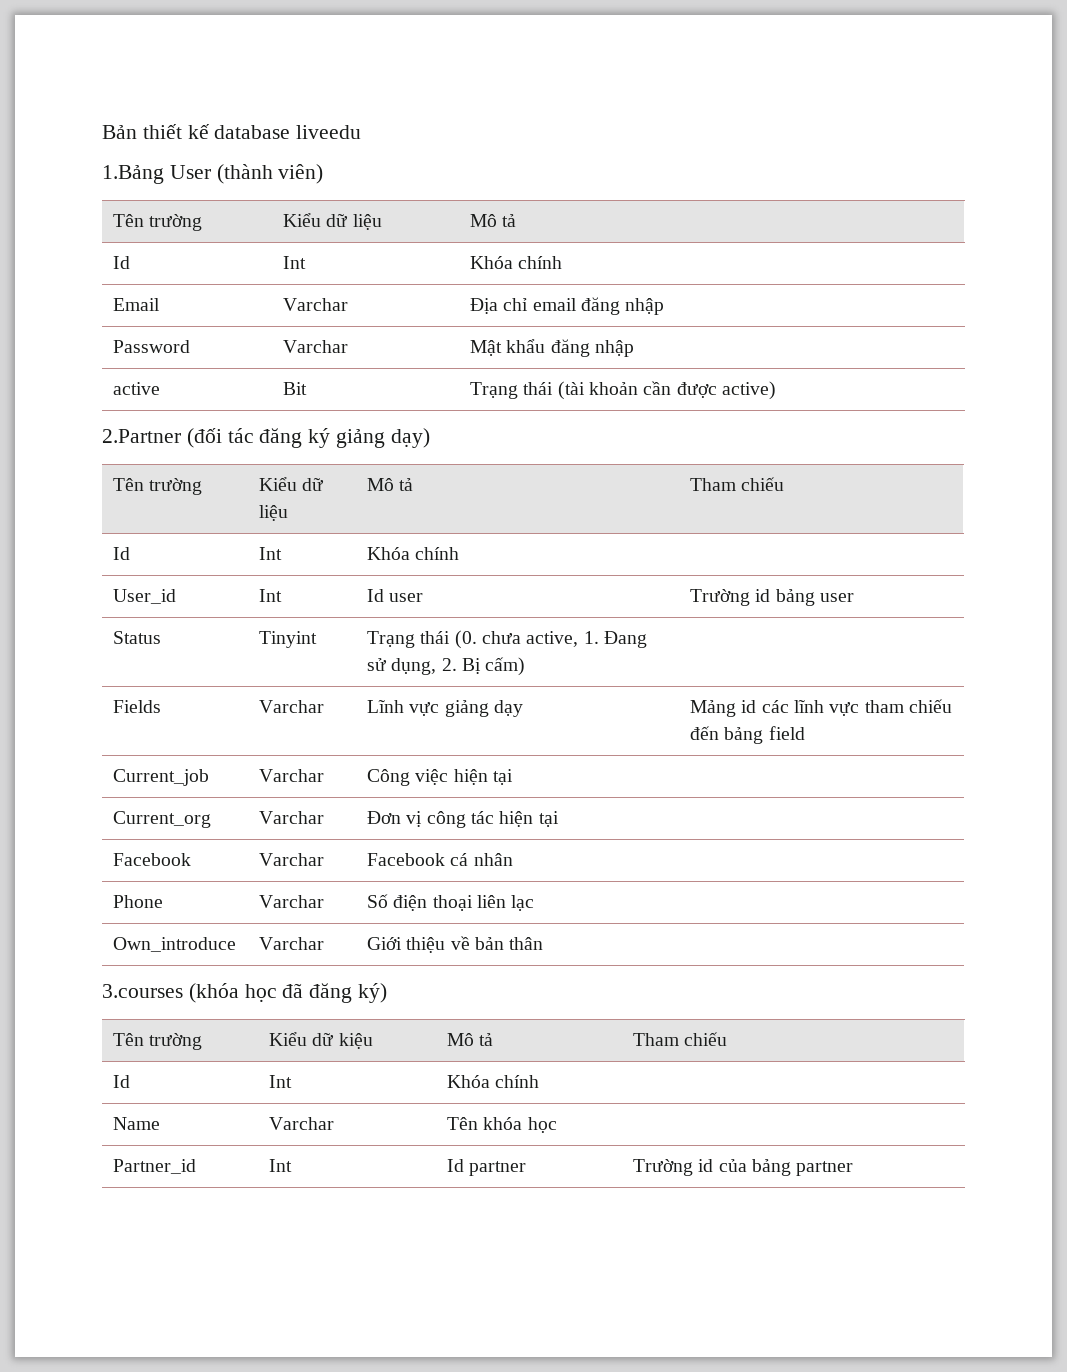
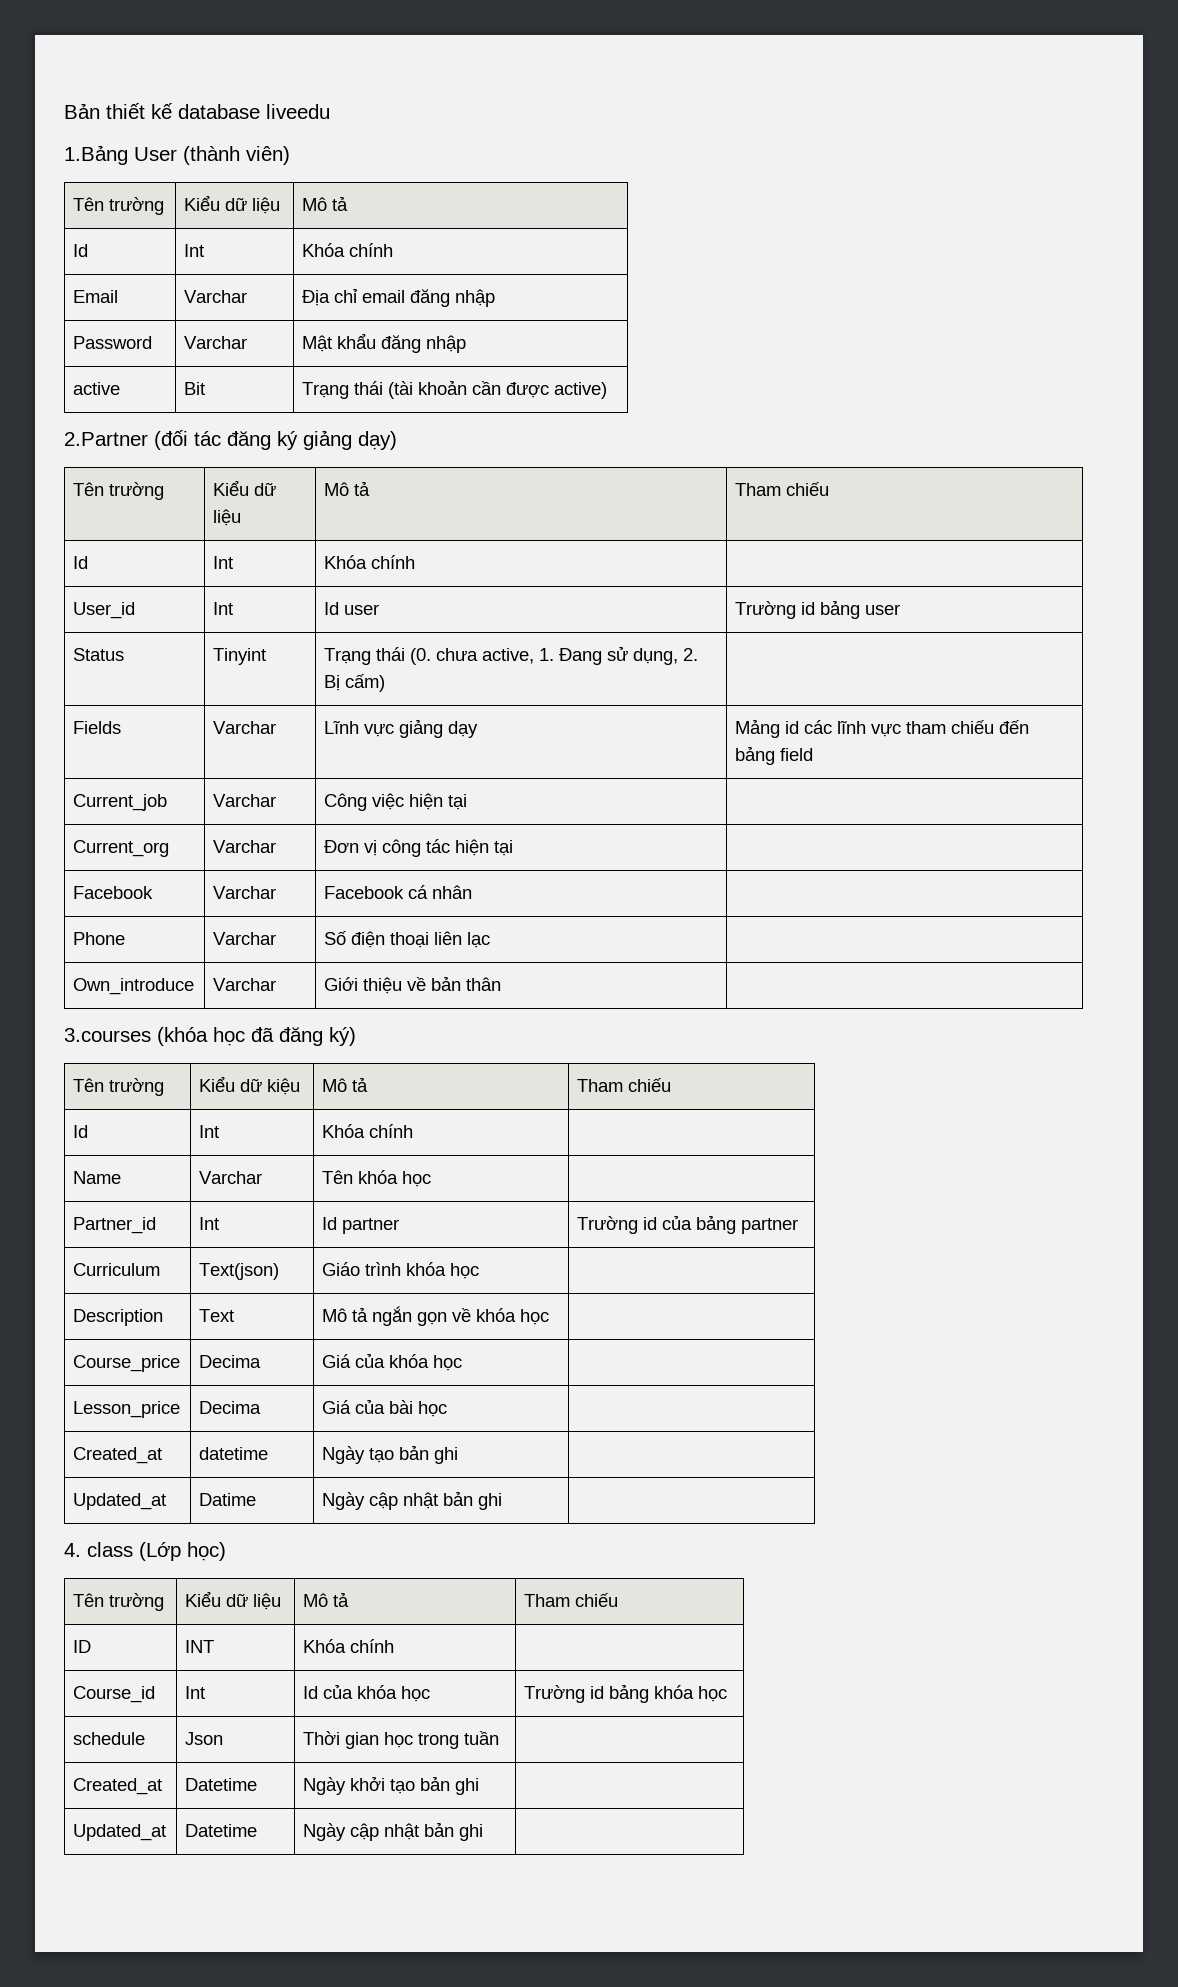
(854, 1168) none -> [73,1263,161,1276] [199,1263,280,1280] [322,1262,480,1279] [73,1309,164,1326] [199,1309,235,1322] [322,1306,550,1326] [73,1355,181,1372] [199,1355,262,1368] [322,1353,463,1371] [73,1401,181,1418] [199,1401,262,1414] [322,1399,448,1417] [73,1447,163,1464] [199,1447,269,1460] [322,1445,459,1464] [73,1493,167,1510] [199,1493,257,1506] [322,1491,503,1510] [64,1542,226,1561] [73,1593,165,1611] [185,1591,282,1610] [303,1592,350,1607] [524,1593,619,1607] [73,1640,92,1653] [185,1640,215,1653] [303,1639,395,1653] [73,1686,156,1703] [185,1686,206,1699] [303,1684,431,1702] [524,1684,728,1703] [73,1732,146,1745] [185,1732,224,1745] [303,1731,500,1749] [73,1778,163,1795] [185,1778,258,1791] [303,1776,480,1795] [73,1824,167,1841] [185,1824,258,1837] [303,1822,484,1841] // Curriculum | Text(json) | Giáo trình khóa học | // Description | Text | Mô tả ngắn gọn về khóa học | // Course_price | Decima | Giá của khóa học | // Lesson_price | Decima | Giá của bài học | // Created_at | datetime | Ngày tạo bản ghi | // Updated_at | Datime | Ngày cập nhật bản ghi | // 4. class (Lớp học) // Tên trường | Kiểu dữ liệu | Mô tả | Tham chiếu // ID | INT | Khóa chính | // Course_id | Int | Id của khóa học | Trường id bảng khóa học // schedule | Json | Thời gian học trong tuần | // Created_at | Datetime | Ngày khởi tạo bản ghi | // Updated_at | Datetime | Ngày cập nhật bản ghi |

